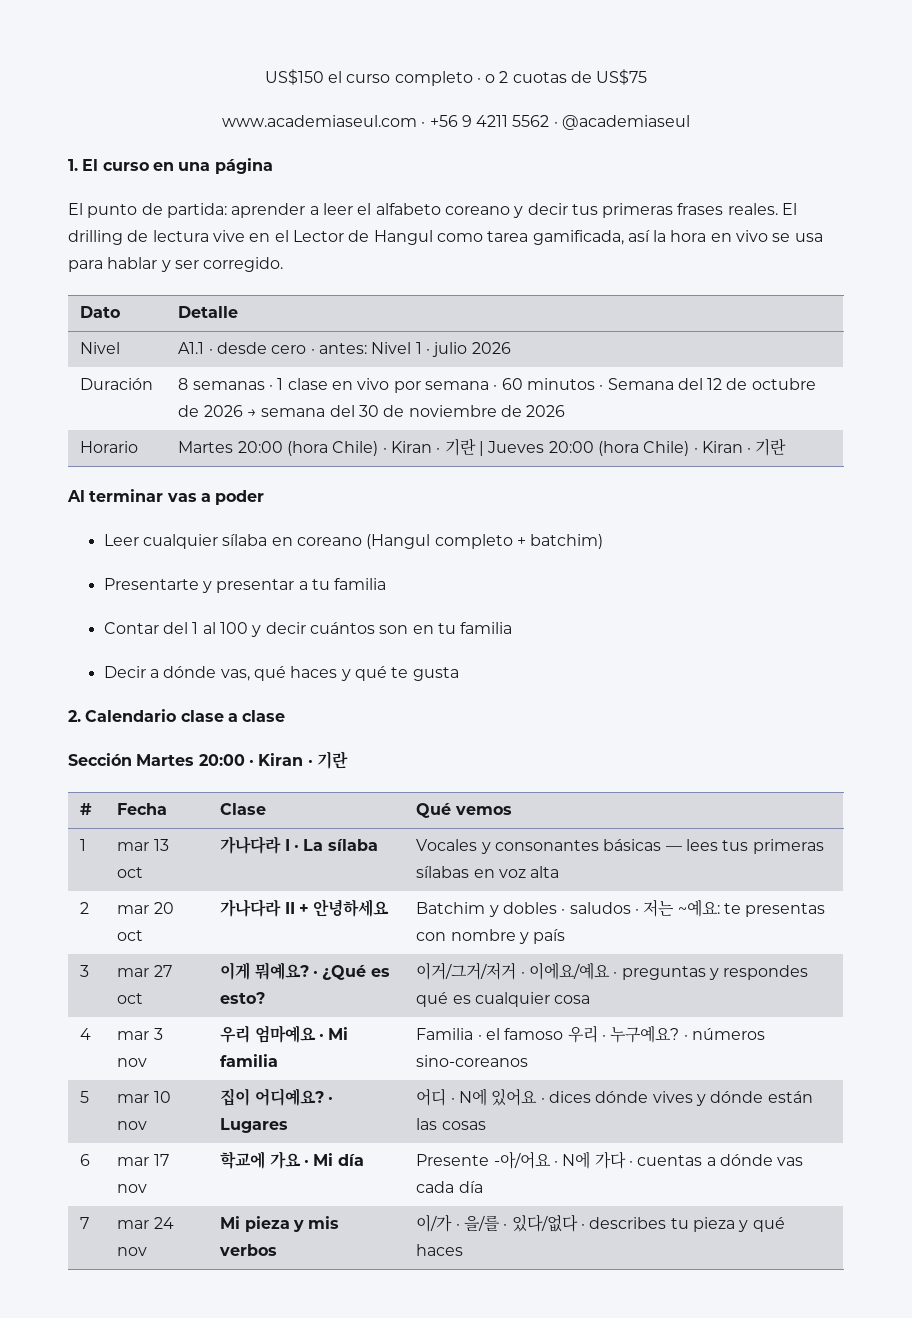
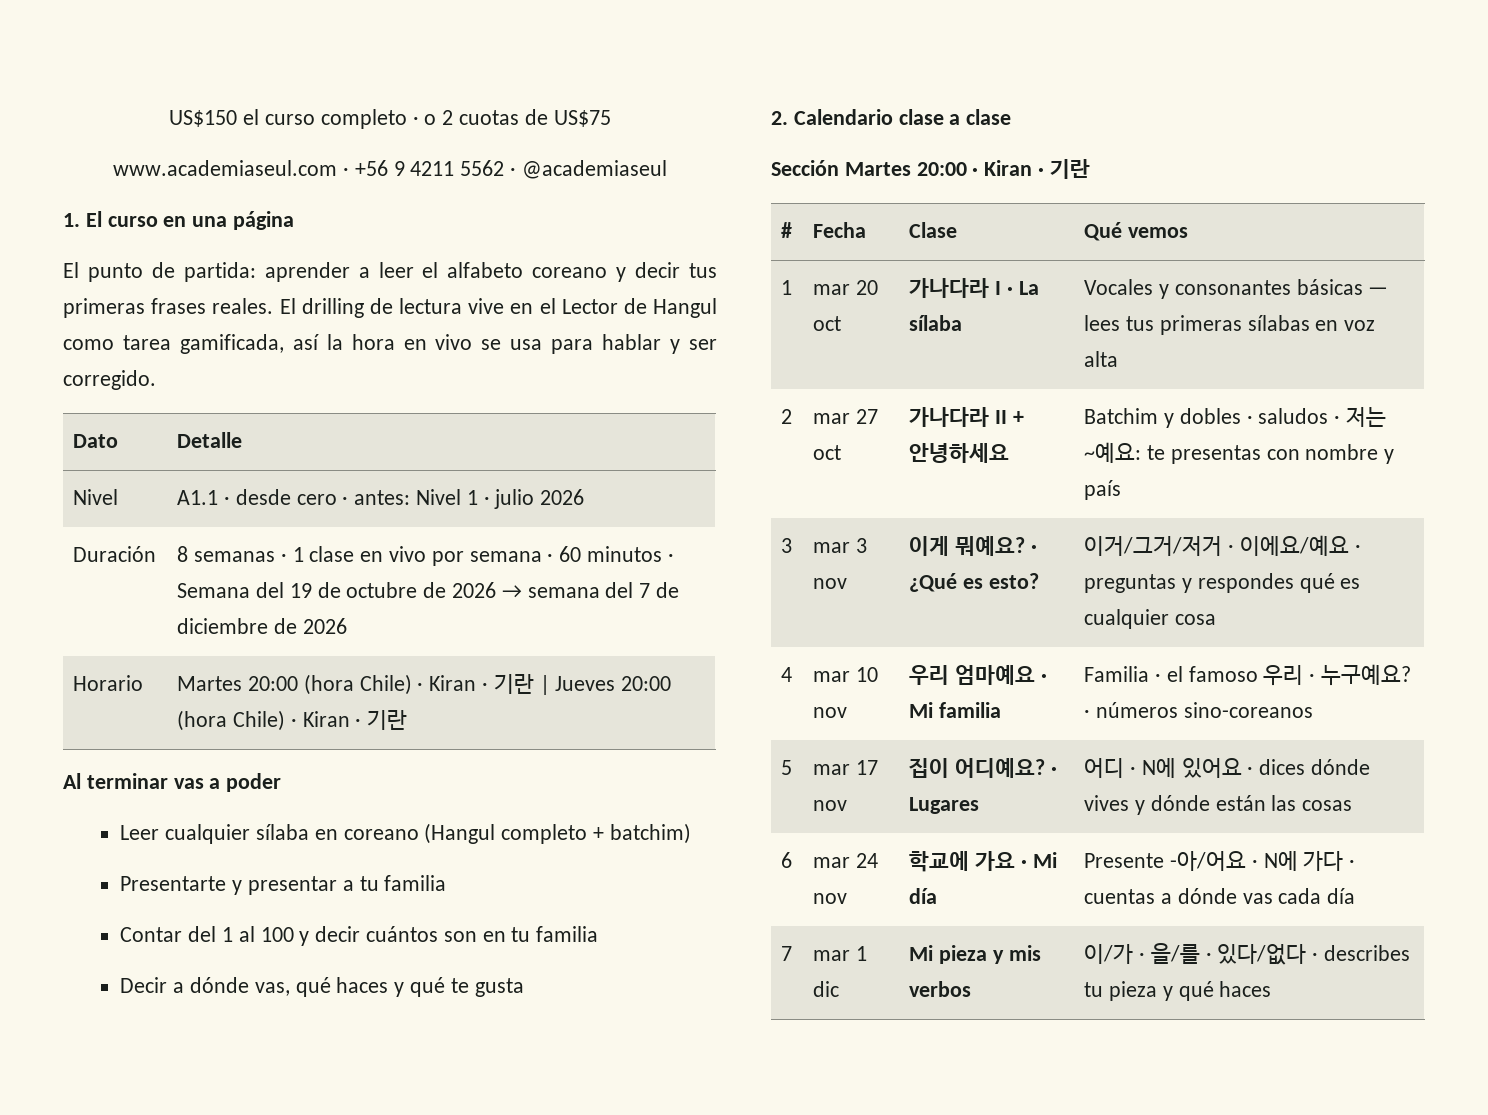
[707,378,723,390] 12 -> [289,583,312,598] 19
[358,405,497,417] 30 de noviembre -> [639,582,680,598] [177,618,269,634] 7 de diciembre
[153,839,169,851] 13 -> [856,280,879,295] 20
[153,902,174,914] 20 -> [856,409,879,424] 27
[153,965,172,977] [117,993,144,1004] 27 oct -> [856,538,868,553] [813,578,848,589] 3 nov
[153,1028,163,1040] 3 -> [856,667,879,682] 10
[153,1091,171,1103] 10 -> [856,760,879,775] 17
[153,1154,169,1166] 17 -> [856,853,879,868] 24
[153,1217,174,1229] [117,1247,148,1256] 24 nov -> [856,946,868,961] [813,981,840,997] 1 dic

